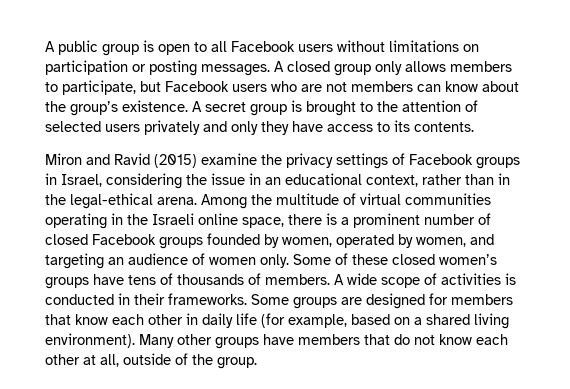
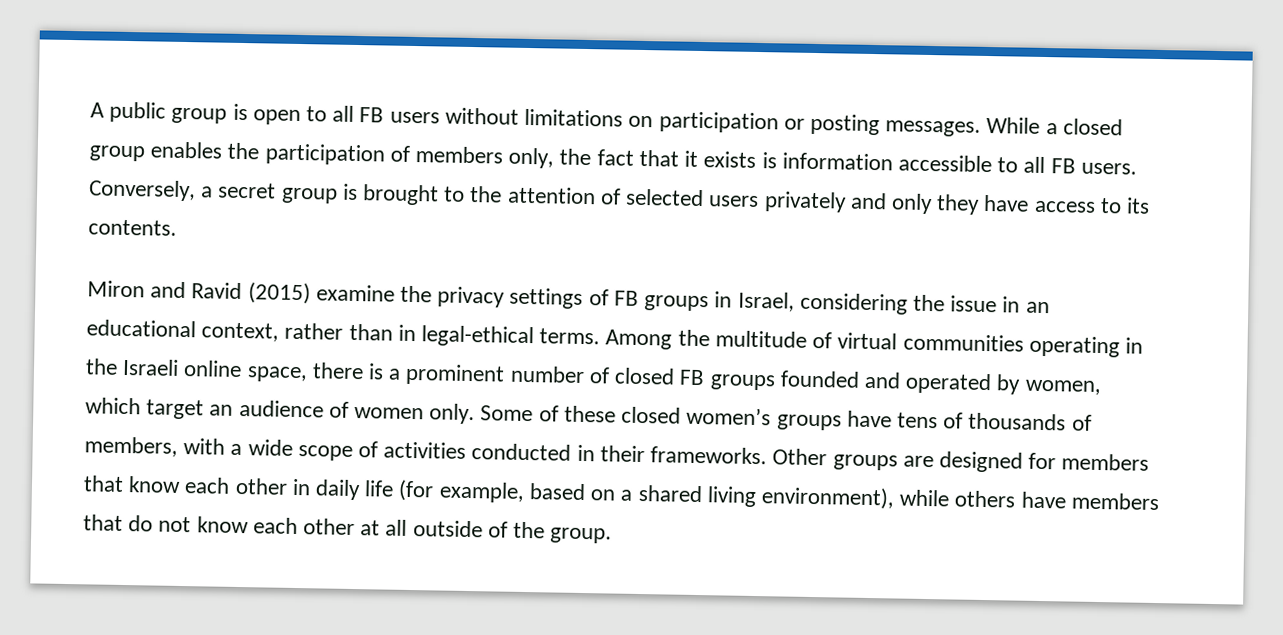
[231,41,295,52] Facebook -> [359,107,385,123] FB
[274,61,512,76] [45,80,519,95] [45,100,202,116] A closed group only allows members to participate, but Facebook users who are not members can know about the group’s existence. A -> [986,116,1123,136] [89,141,1137,175] [88,179,214,202] While a closed group enables the participation of members only, the fact that it exists is information accessible to all FB users. Conversely, a
[409,154,473,165] Facebook -> [613,290,639,306] FB
[45,193,197,209] the legal-ethical arena. -> [421,325,601,348] legal-ethical terms.
[92,234,156,245] Facebook -> [679,369,706,386] FB
[264,234,332,248] by women, -> [863,371,901,389] and
[470,234,494,245] [45,253,104,269] and targeting -> [85,397,205,420] which target
[265,274,344,285] members. A -> [84,436,243,457] members, with a
[505,273,516,285] is -> (467, 450) none
[251,294,289,305] Some -> [772,448,828,466] Other
[45,333,259,349] environment). Many other groups -> [760,486,1017,510] environment), while others
[100,354,119,367] all, -> [385,519,408,536] all

